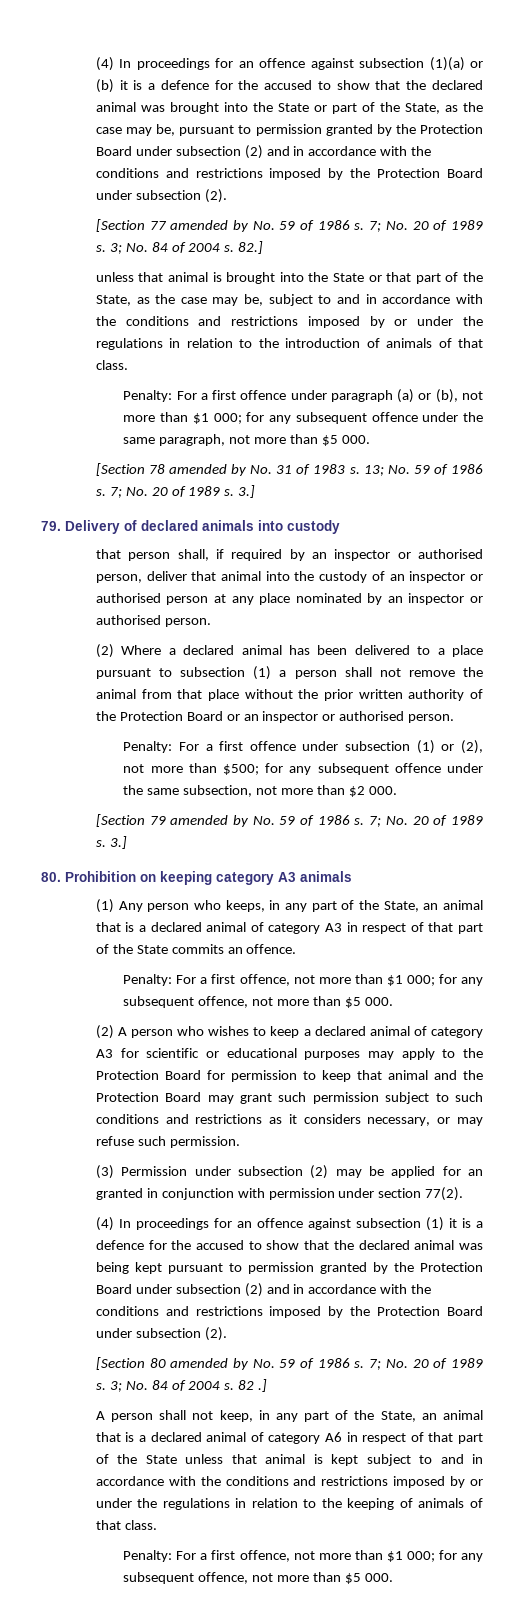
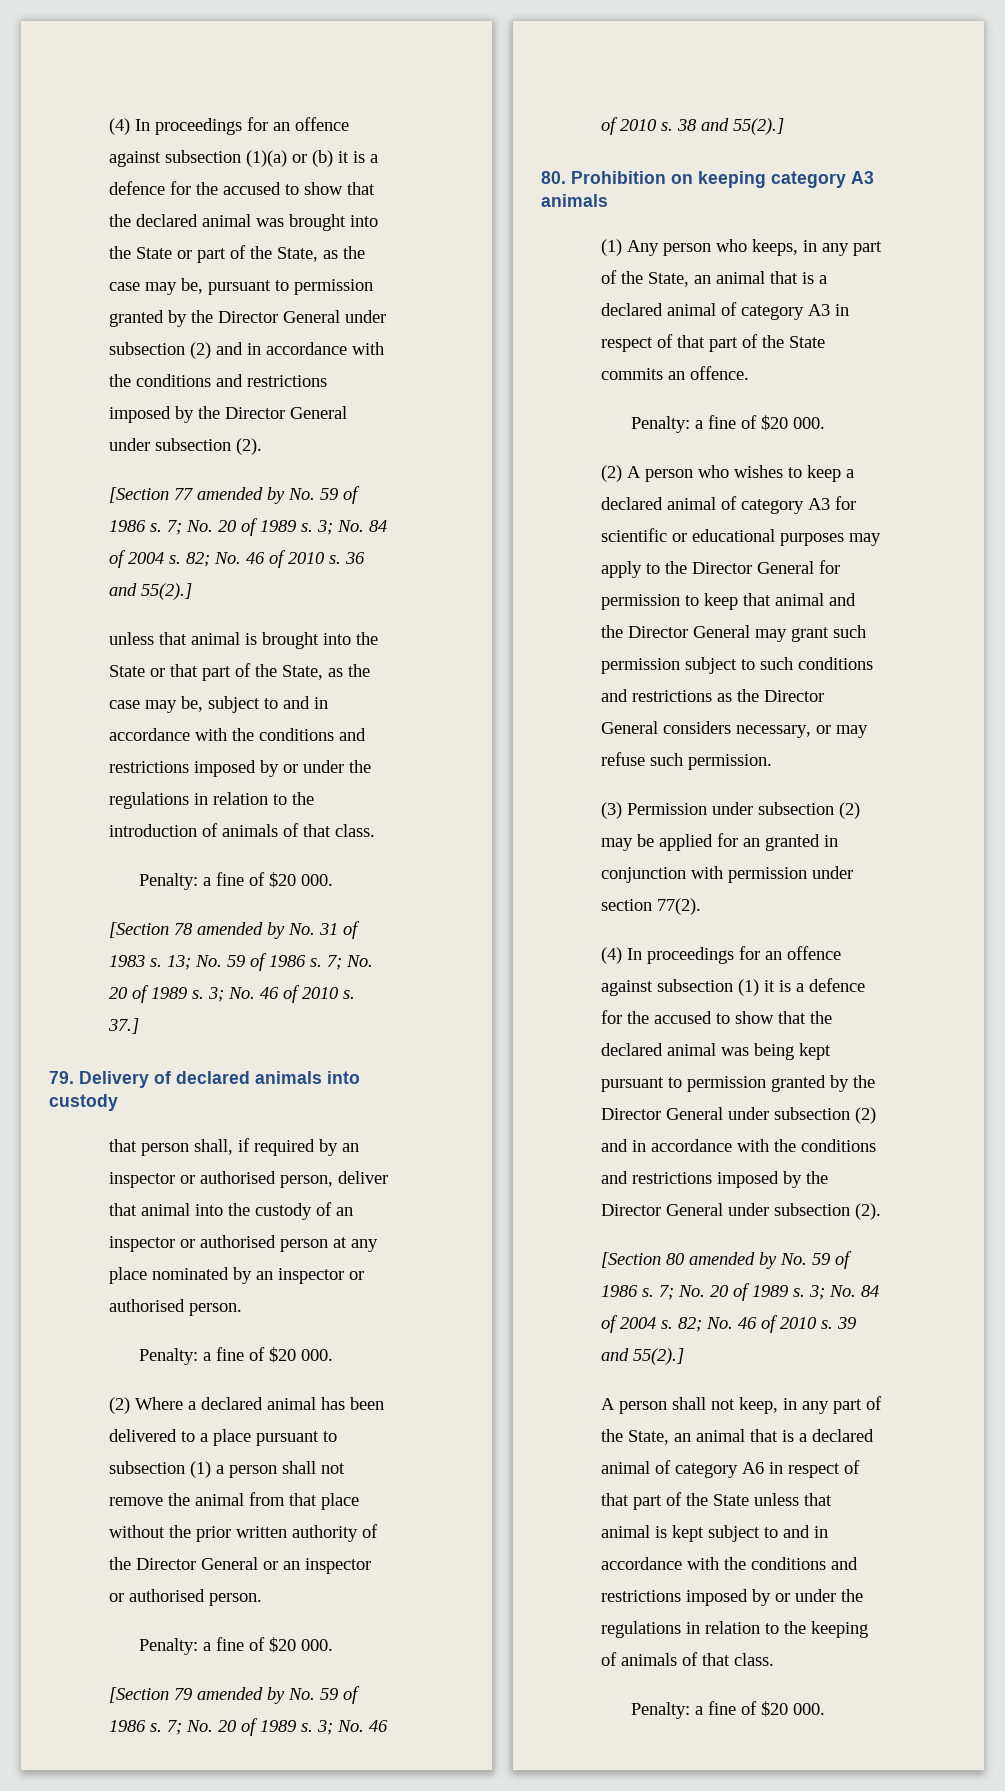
[419,124,483,134] [95,146,132,156] Protection Board -> [218,310,341,323] Director General
[377,168,483,178] Protection Board -> [225,406,348,419] Director General
[238,241,264,254] 82.] -> [186,550,366,568] [109,583,193,600] 82; No. 46 of 2010 s. 36 and 55(2).]
[176,389,483,403] [123,412,483,424] [123,434,338,446] For a first offence under paragraph (a) or (b), not more than $1 000; for any subsequent offence under the same paragraph, not more than $5 -> [203,872,297,888] a fine of $20
[238,485,256,498] 3.] -> [208,985,356,1003] [108,1018,140,1034] 3; No. 46 of 2010 s. 37.]
(211, 622) none -> [139,1347,334,1365] // Penalty: a fine of $20 000.
[119,711,223,721] Protection Board -> [136,1557,259,1570] Director General
[178,740,483,754] [123,763,484,775] [123,785,365,797] For a first offence under subsection (1) or (2), not more than $500; for any subsequent offence under the same subsection, not more than $2 -> [203,1637,297,1653] a fine of $20
[109,836,127,849] 3.] -> [317,1720,389,1735] [601,117,785,135] 3; No. 46 of 2010 s. 38 and 55(2).]
[176,974,484,986] [123,996,361,1008] For a first offence, not more than $1 000; for any subsequent offence, not more than $5 -> [695,415,789,431] a fine of $20
[95,1070,201,1080] Protection Board -> [692,561,815,574] Director General
[95,1092,202,1102] Protection Board -> [628,625,751,638] Director General
[288,1114,297,1124] it -> [737,689,825,702] [601,721,659,734] the Director General
[419,1262,483,1272] [95,1284,132,1294] Protection Board -> [601,1107,724,1120] Director General
[377,1306,483,1316] Protection Board -> [601,1203,724,1216] Director General
[238,1379,268,1392] 82 .] -> [678,1315,857,1333] [601,1348,685,1365] 82; No. 46 of 2010 s. 39 and 55(2).]
[176,1550,484,1562] [123,1572,361,1584] For a first offence, not more than $1 000; for any subsequent offence, not more than $5 -> [695,1701,789,1717] a fine of $20

